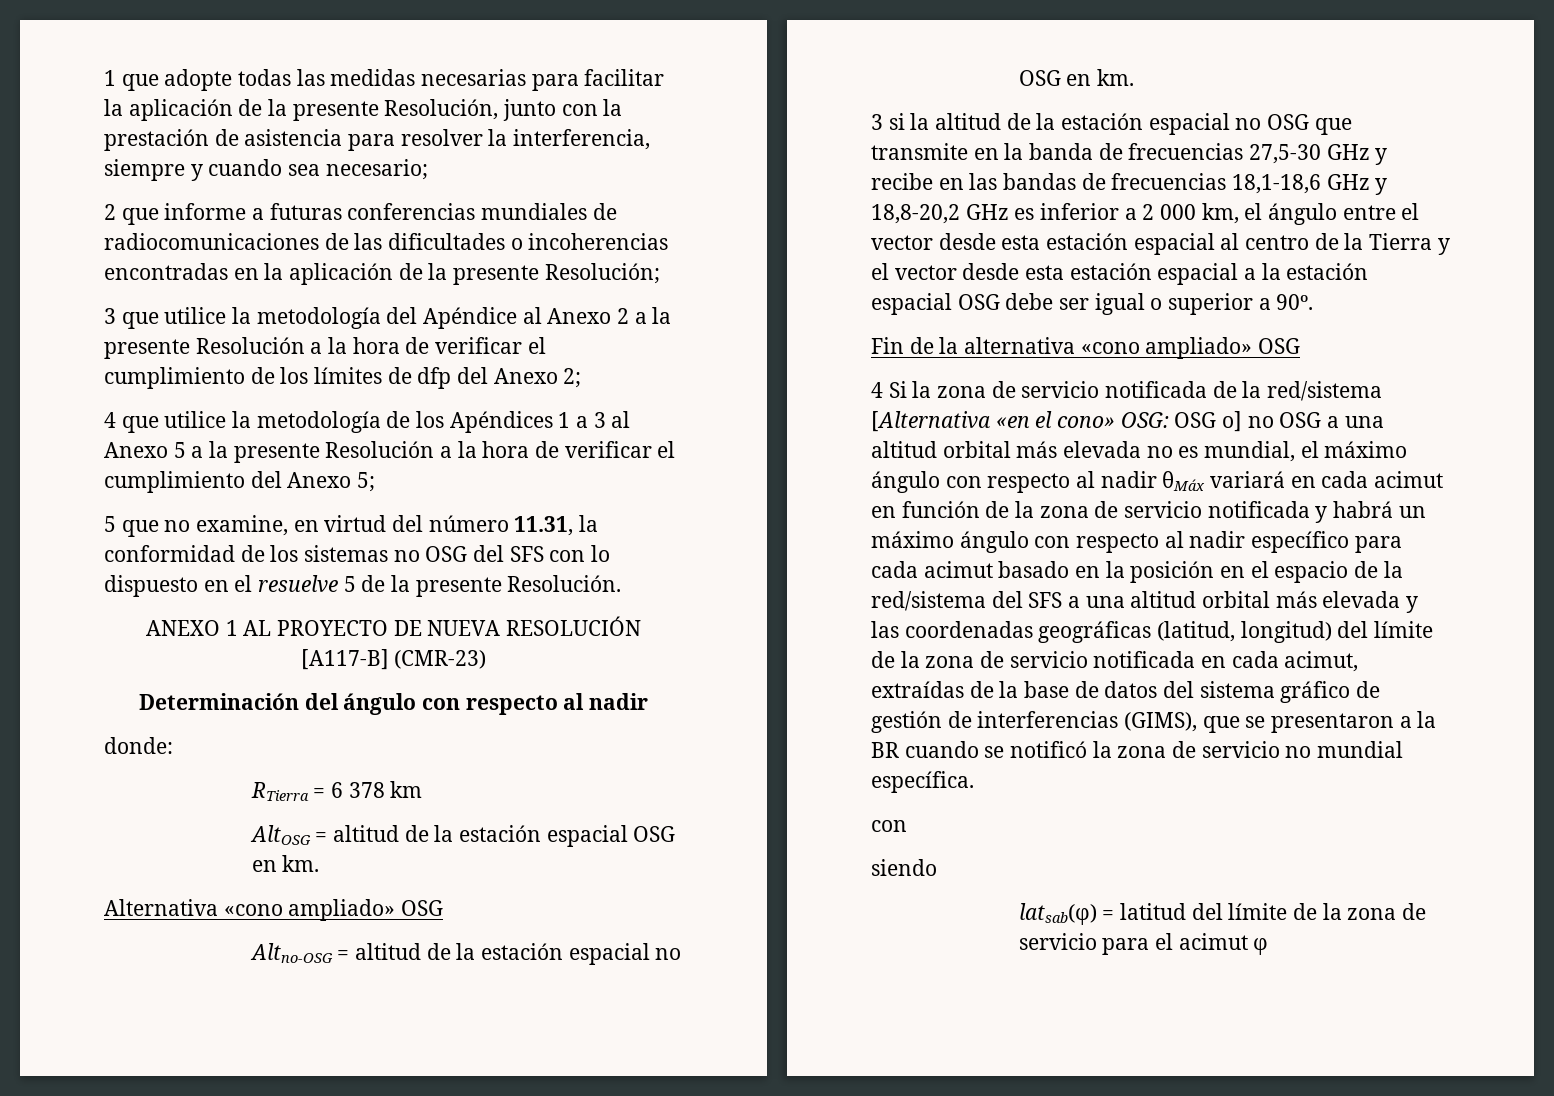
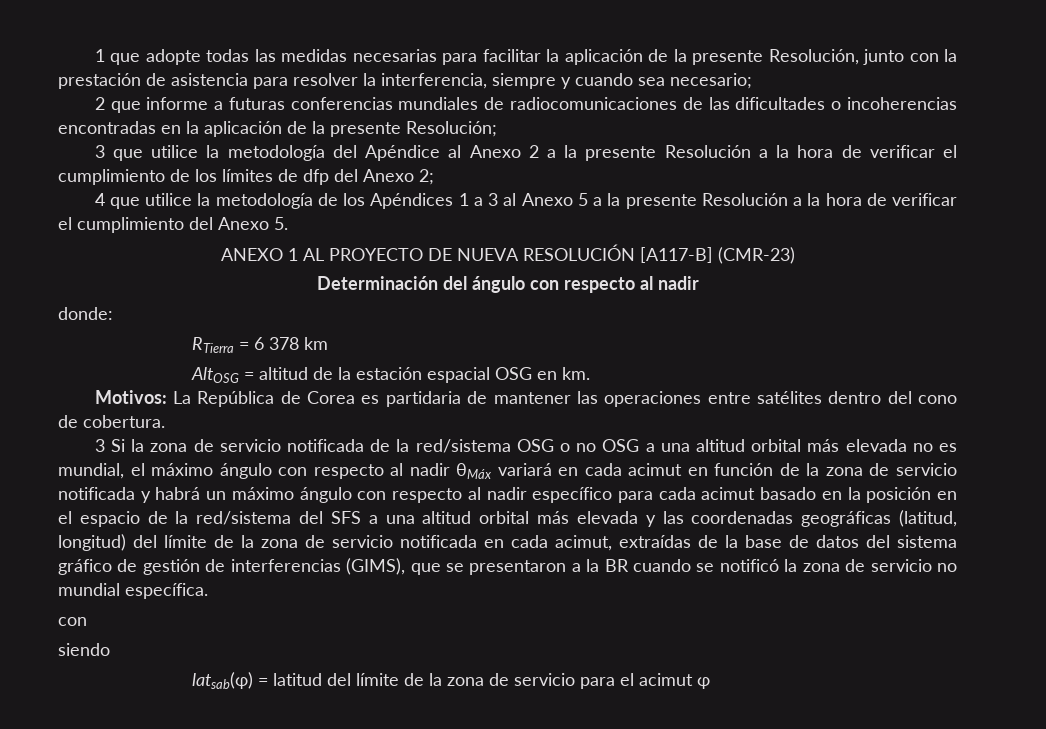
[357,472,376,492] [104,515,599,537] [104,545,611,562] [104,575,622,597] 5; // 5 que no examine, en virtud del número 11.31, la conformidad de los sistemas no OSG del SFS con lo dispuesto en el resuelve 5 de la presente Resolución. -> [274,217,288,230] 5.
[104,899,444,921] [249,943,682,965] [1018,69,1134,86] [871,113,1352,135] [871,143,1388,165] [871,173,1388,195] [871,203,1420,225] [871,233,1450,255] [871,263,1369,285] [871,293,1314,315] [871,337,1301,359] [871,382,883,398] Alternativa «cono ampliado» OSG // Altno-OSG = altitud de la estación espacial no OSG en km. // 3 si la altitud de la estación espacial no OSG que transmite en la banda de frecuencias 27,5-30 GHz y recibe en las bandas de frecuencias 18,1-18,6 GHz y 18,8-20,2 GHz es inferior a 2 000 km, el ángulo entre el vector desde esta estación espacial al centro de la Tierra y el vector desde esta estación espacial a la estación espacial OSG debe ser igual o superior a 90º. // Fin de la alternativa «cono ampliado» OSG // 4 -> [94,390,958,407] [58,415,165,428] [94,439,105,452] Motivos: La República de Corea es partidaria de mantener las operaciones entre satélites dentro del cono de cobertura. // 3
[871,411,1243,432] [Alternativa «en el cono» OSG: OSG o] -> [516,439,570,452] OSG o

